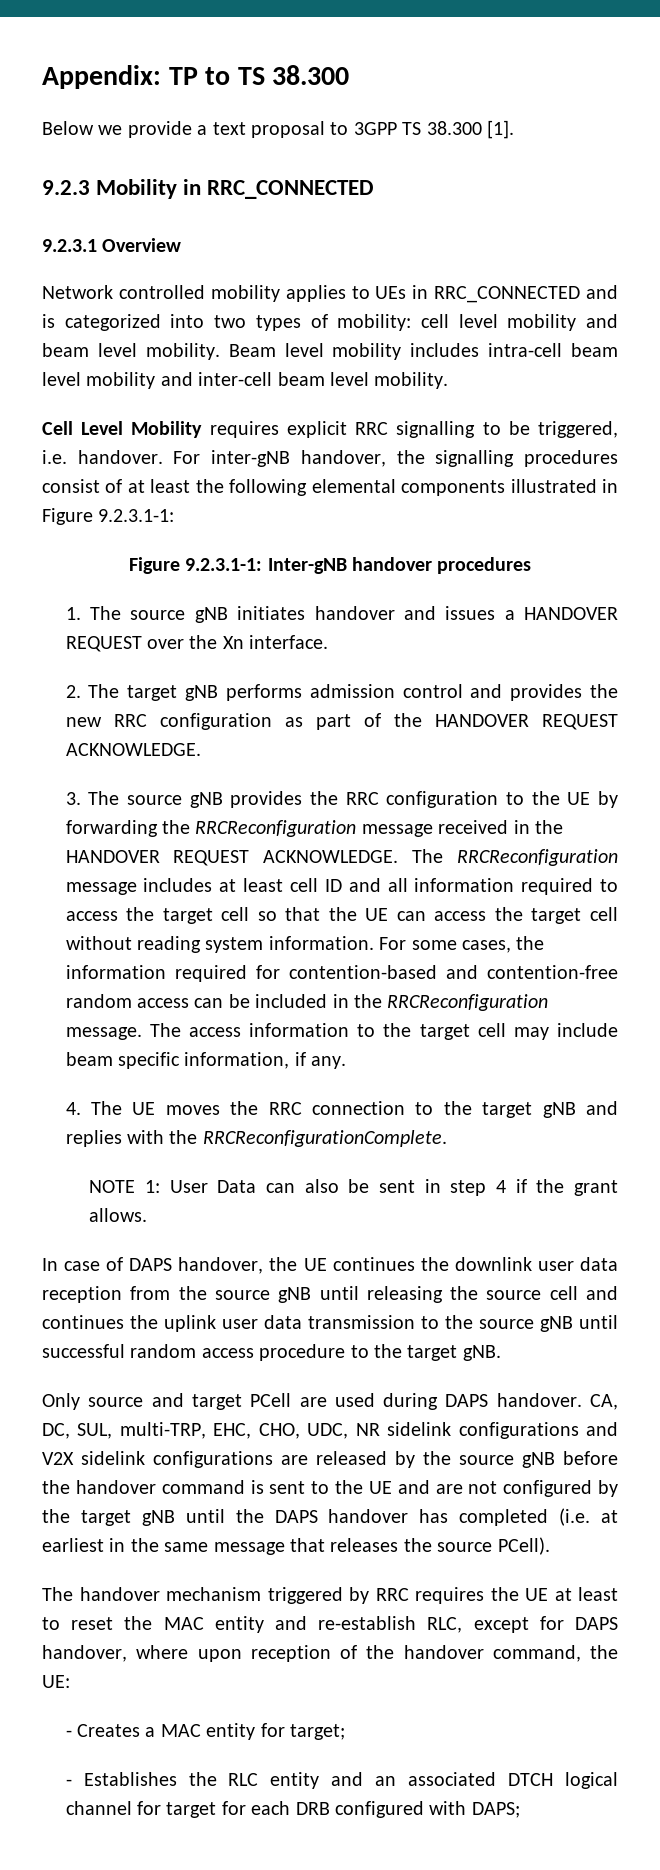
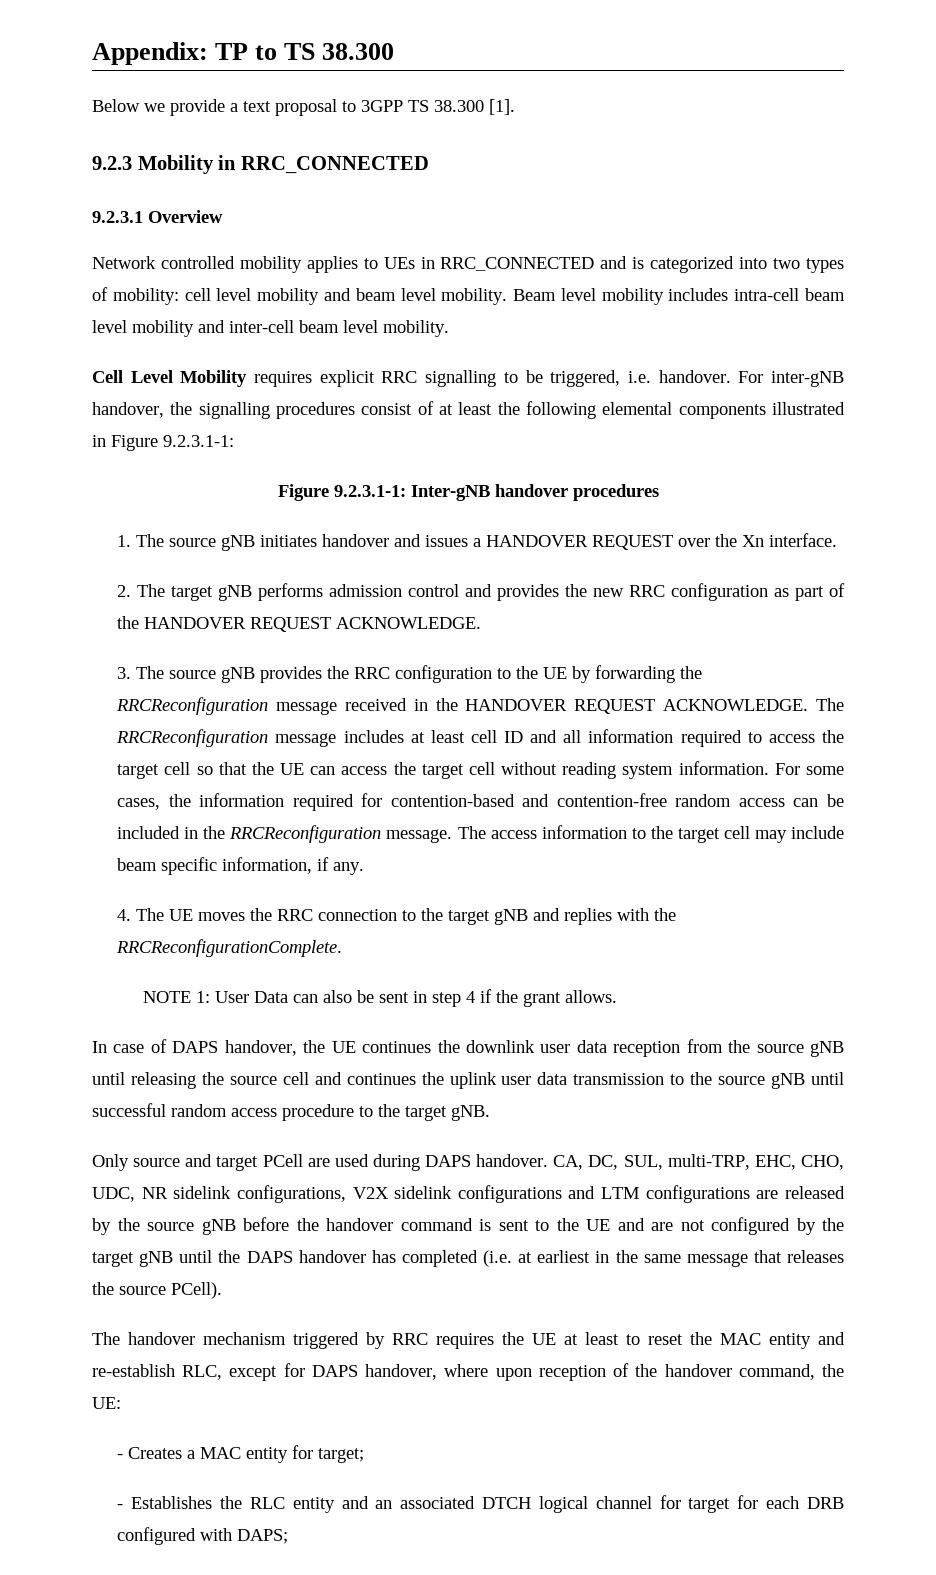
[458,1422,619,1439] [42,1451,145,1465] configurations and V2X sidelink -> [236,1185,640,1203] configurations, V2X sidelink configurations and LTM

